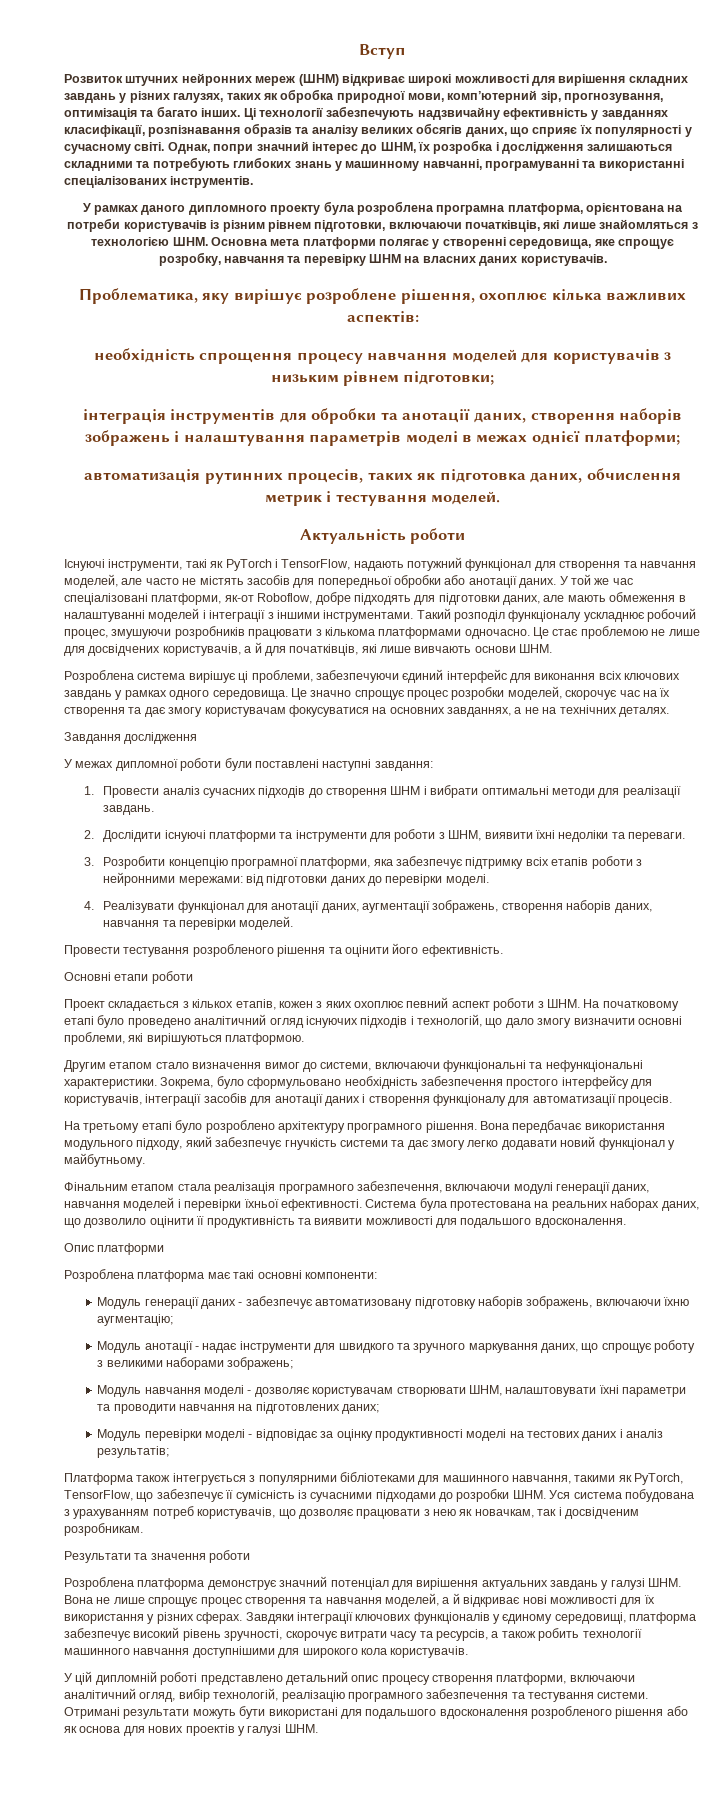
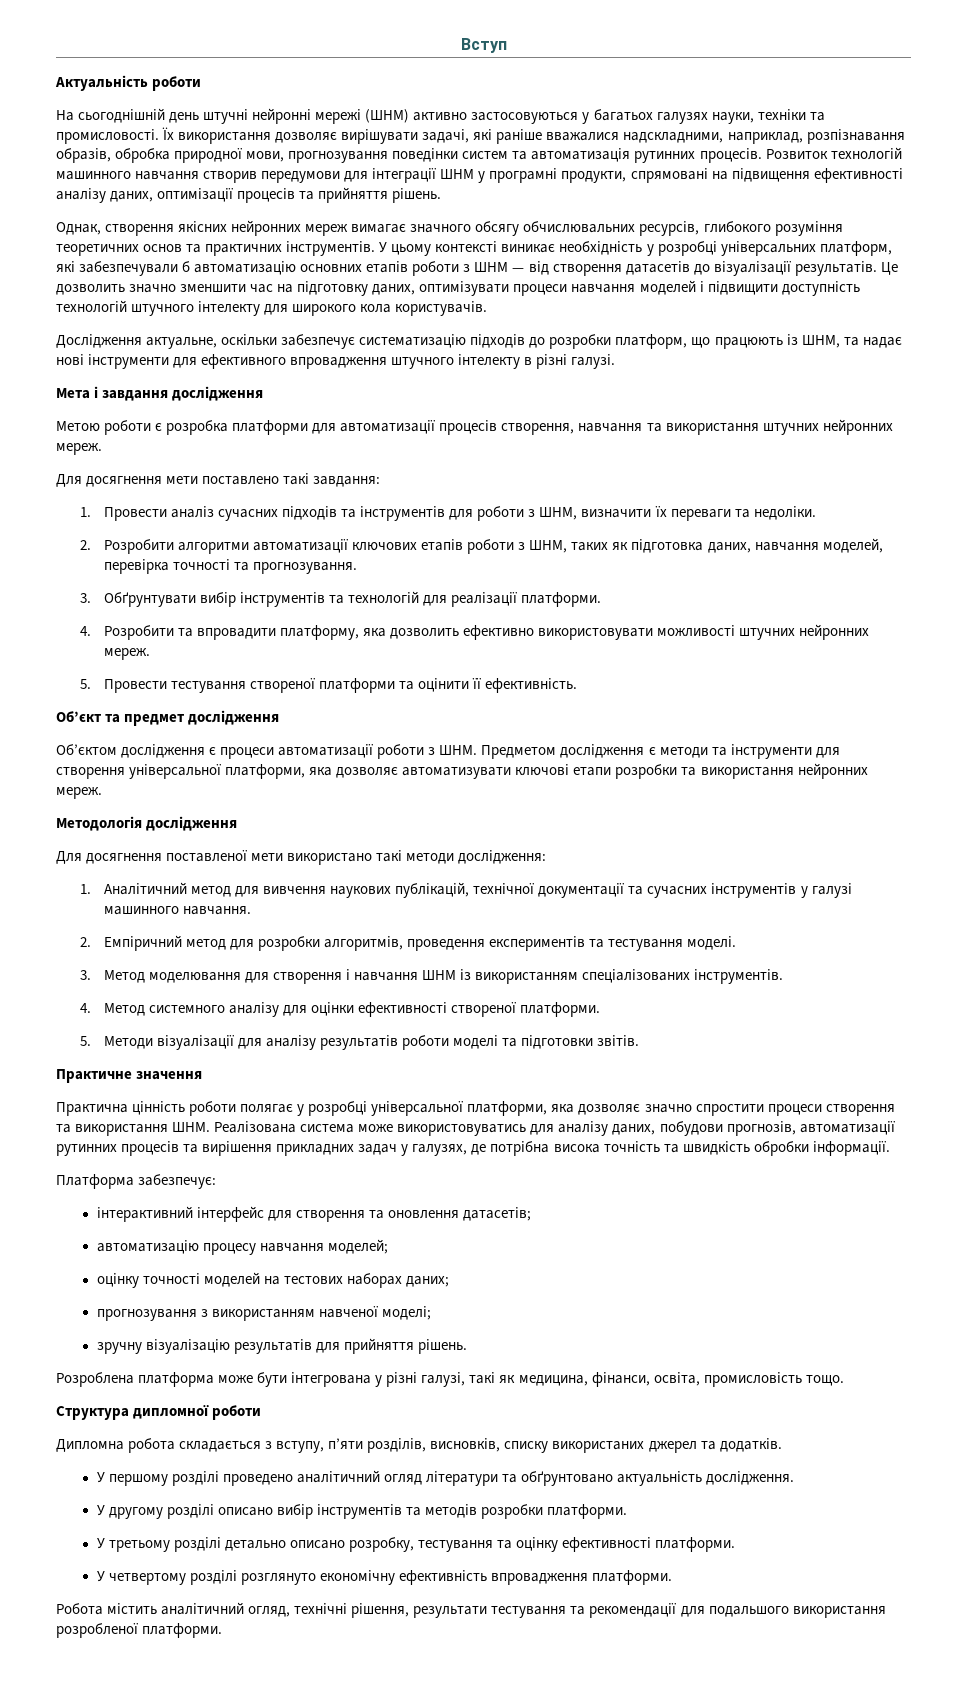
[64,73,688,86] [64,89,664,103] [64,106,668,120] [64,123,692,137] [64,140,672,154] [64,157,684,171] [64,176,254,188] [82,201,684,215] [67,218,698,232] [91,237,674,249] [158,252,607,266] [78,288,687,304] [346,311,419,323] [93,348,672,364] [270,371,495,386] [82,408,683,424] [84,430,681,446] [84,468,681,484] [264,491,501,506] [299,528,466,544] [64,557,696,571] [64,574,633,588] [64,592,686,605] [64,608,697,622] [64,626,700,639] [64,642,553,656] [64,669,681,683] [64,686,671,700] [64,705,669,717] [64,732,198,744] [64,758,372,771] Розвиток штучних нейронних мереж (ШНМ) відкриває широкі можливості для вирішення складних завдань у різних галузях, таких як обробка природної мови, комп’ютерний зір, прогнозування, оптимізація та багато інших. Ці технології забезпечують надзвичайну ефективність у завданнях класифікації, розпізнавання образів та аналізу великих обсягів даних, що сприяє їх популярності у сучасному світі. Однак, попри значний інтерес до ШНМ, їх розробка і дослідження залишаються складними та потребують глибоких знань у машинному навчанні, програмуванні та використанні спеціалізованих інструментів. // У рамках даного дипломного проекту була розроблена програмна платформа, орієнтована на потреби користувачів із різним рівнем підготовки, включаючи початківців, які лише знайомляться з технологією ШНМ. Основна мета платформи полягає у створенні середовища, яке спрощує розробку, навчання та перевірку ШНМ на власних даних користувачів. // Проблематика, яку вирішує розроблене рішення, охоплює кілька важливих аспектів: // необхідність спрощення процесу навчання моделей для користувачів з низьким рівнем підготовки; // інтеграція інструментів для обробки та анотації даних, створення наборів зображень і налаштування параметрів моделі в межах однієї платформи; // автоматизація рутинних процесів, таких як підготовка даних, обчислення метрик і тестування моделей. // Актуальність роботи // Існуючі інструменти, такі як PyTorch і TensorFlow, надають потужний функціонал для створення та навчання моделей, але часто не містять засобів для попередньої обробки або анотації даних. У той же час спеціалізовані платформи, як-от Roboflow, добре підходять для підготовки даних, але мають обмеження в налаштуванні моделей і інтеграції з іншими інструментами. Такий розподіл функціоналу ускладнює робочий процес, змушуючи розробників працювати з кількома платформами одночасно. Це стає проблемою не лише для досвідчених користувачів, а й для початківців, які лише вивчають основи ШНМ. // Розроблена система вирішує ці проблеми, забезпечуючи єдиний інтерфейс для виконання всіх ключових завдань у рамках одного середовища. Це значно спрощує процес розробки моделей, скорочує час на їх створення та дає змогу користувачам фокусуватися на основних завданнях, а не на технічних деталях. // Завдання дослідження // У межах дипломної роботи були поставлені наступні -> [55,75,202,91] [56,108,825,124] [56,127,905,144] [56,147,902,163] [56,168,903,183] [56,187,442,203] [56,220,843,236] [56,241,892,256] [56,261,898,276] [56,280,860,296] [56,300,488,316] [56,334,902,349] [56,354,616,369] [56,386,264,401] [56,419,893,435] [56,443,102,455] [56,473,310,487] Актуальність роботи // На сьогоднішній день штучні нейронні мережі (ШНМ) активно застосовуються у багатьох галузях науки, техніки та промисловості. Їх використання дозволяє вирішувати задачі, які раніше вважалися надскладними, наприклад, розпізнавання образів, обробка природної мови, прогнозування поведінки систем та автоматизація рутинних процесів. Розвиток технологій машинного навчання створив передумови для інтеграції ШНМ у програмні продукти, спрямовані на підвищення ефективності аналізу даних, оптимізації процесів та прийняття рішень. // Однак, створення якісних нейронних мереж вимагає значного обсягу обчислювальних ресурсів, глибокого розуміння теоретичних основ та практичних інструментів. У цьому контексті виникає необхідність у розробці універсальних платформ, які забезпечували б автоматизацію основних етапів роботи з ШНМ — від створення датасетів до візуалізації результатів. Це дозволить значно зменшити час на підготовку даних, оптимізувати процеси навчання моделей і підвищити доступність технологій штучного інтелекту для широкого кола користувачів. // Дослідження актуальне, оскільки забезпечує систематизацію підходів до розробки платформ, що працюють із ШНМ, та надає нові інструменти для ефективного впровадження штучного інтелекту в різні галузі. // Мета і завдання дослідження // Метою роботи є розробка платформи для автоматизації процесів створення, навчання та використання штучних нейронних мереж. // Для досягнення мети поставлено такі
[308,785,681,798] [103,805,155,815] [83,829,686,842] [83,856,642,869] [103,872,489,886] [83,900,652,913] [103,916,294,930] [64,943,503,957] [64,971,193,984] [64,997,679,1011] [64,1014,682,1028] [64,1032,305,1045] [64,1060,643,1072] [64,1075,652,1089] [64,1093,673,1106] [64,1120,665,1133] [64,1136,675,1150] [64,1153,145,1167] [64,1181,650,1194] [64,1197,699,1211] [64,1216,626,1228] [64,1243,165,1255] [64,1269,377,1282] [97,1296,690,1309] [97,1314,174,1326] [97,1340,696,1353] [97,1357,294,1370] [97,1385,687,1397] [97,1402,380,1414] [97,1429,664,1441] [97,1446,170,1458] [64,1472,684,1485] [64,1489,694,1502] [64,1506,639,1519] [64,1523,143,1536] [64,1550,251,1563] [64,1576,682,1590] [64,1593,655,1607] [64,1612,697,1624] [64,1627,642,1641] [64,1646,469,1658] [64,1671,635,1685] [64,1688,649,1702] [64,1706,688,1719] [64,1724,318,1736] до створення ШНМ і вибрати оптимальні методи для реалізації завдань. // 2. Дослідити існуючі платформи та інструменти для роботи з ШНМ, виявити їхні недоліки та переваги. // 3. Розробити концепцію програмної платформи, яка забезпечує підтримку всіх етапів роботи з нейронними мережами: від підготовки даних до перевірки моделі. // 4. Реалізувати функціонал для анотації даних, аугментації зображень, створення наборів даних, навчання та перевірки моделей. // Провести тестування розробленого рішення та оцінити його ефективність. // Основні етапи роботи // Проект складається з кількох етапів, кожен з яких охоплює певний аспект роботи з ШНМ. На початковому етапі було проведено аналітичний огляд існуючих підходів і технологій, що дало змогу визначити основні проблеми, які вирішуються платформою. // Другим етапом стало визначення вимог до системи, включаючи функціональні та нефункціональні характеристики. Зокрема, було сформульовано необхідність забезпечення простого інтерфейсу для користувачів, інтеграції засобів для анотації даних і створення функціоналу для автоматизації процесів. // На третьому етапі було розроблено архітектуру програмного рішення. Вона передбачає використання модульного підходу, який забезпечує гнучкість системи та дає змогу легко додавати новий функціонал у майбутньому. // Фінальним етапом стала реалізація програмного забезпечення, включаючи модулі генерації даних, навчання моделей і перевірки їхньої ефективності. Система була протестована на реальних наборах даних, що дозволило оцінити її продуктивність та виявити можливості для подальшого вдосконалення. // Опис платформи // Розроблена платформа має такі основні компоненти: // Модуль генерації даних - забезпечує автоматизовану підготовку наборів зображень, включаючи їхню аугментацію; // Модуль анотації - надає інструменти для швидкого та зручного маркування даних, що спрощує роботу з великими наборами зображень; // Модуль навчання моделі - дозволяє користувачам створювати ШНМ, налаштовувати їхні параметри та проводити навчання на підготовлених даних; // Модуль перевірки моделі - відповідає за оцінку продуктивності моделі на тестових даних і аналіз результатів; // Платформа також інтегрується з популярними бібліотеками для машинного навчання, такими як PyTorch, TensorFlow, що забезпечує її сумісність із сучасними підходами до розробки ШНМ. Уся система побудована з урахуванням потреб користувачів, що дозволяє працювати з нею як новачкам, так і досвідченим розробникам. // Результати та значення роботи // Розроблена платформа демонструє значний потенціал для вирішення актуальних завдань у галузі ШНМ. Вона не лише спрощує процес створення та навчання моделей, а й відкриває нові можливості для їх використання у різних сферах. Завдяки інтеграції ключових функціоналів у єдиному середовищі, платформа забезпечує високий рівень зручності, скорочує витрати часу та ресурсів, а також робить технології машинного навчання доступнішими для широкого кола користувачів. // У цій дипломній роботі представлено детальний опис процесу створення платформи, включаючи аналітичний огляд, вибір технологій, реалізацію програмного забезпечення та тестування системи. Отримані результати можуть бути використані для подальшого вдосконалення розробленого рішення або як основа для нових проектів у галузі ШНМ. -> [341,506,816,521] [79,538,883,554] [103,559,358,574] [79,591,602,607] [79,624,870,640] [103,648,150,660] [79,678,578,693] [56,710,280,726] [56,744,840,759] [56,763,868,779] [56,787,102,799] [56,816,238,831] [56,850,547,865] [79,882,852,898] [103,906,252,915] [79,935,737,951] [79,969,784,984] [79,1002,601,1017] [79,1035,640,1050] [56,1069,203,1083] [56,1101,895,1116] [56,1121,896,1136] [56,1141,890,1156] [56,1174,217,1189] [96,1206,531,1222] [96,1239,388,1255] [96,1272,449,1288] [96,1306,431,1321] [96,1338,467,1354] [56,1372,844,1387] [56,1405,262,1420] [56,1438,782,1453] [96,1470,794,1486] [96,1504,627,1519] [96,1537,735,1552] [96,1570,672,1585] [56,1602,886,1618] [56,1623,223,1638] та інструментів для роботи з ШНМ, визначити їх переваги та недоліки. // 2. Розробити алгоритми автоматизації ключових етапів роботи з ШНМ, таких як підготовка даних, навчання моделей, перевірка точності та прогнозування. // 3. Обґрунтувати вибір інструментів та технологій для реалізації платформи. // 4. Розробити та впровадити платформу, яка дозволить ефективно використовувати можливості штучних нейронних мереж. // 5. Провести тестування створеної платформи та оцінити її ефективність. // Об’єкт та предмет дослідження // Об’єктом дослідження є процеси автоматизації роботи з ШНМ. Предметом дослідження є методи та інструменти для створення універсальної платформи, яка дозволяє автоматизувати ключові етапи розробки та використання нейронних мереж. // Методологія дослідження // Для досягнення поставленої мети використано такі методи дослідження: // 1. Аналітичний метод для вивчення наукових публікацій, технічної документації та сучасних інструментів у галузі машинного навчання. // 2. Емпіричний метод для розробки алгоритмів, проведення експериментів та тестування моделі. // 3. Метод моделювання для створення і навчання ШНМ із використанням спеціалізованих інструментів. // 4. Метод системного аналізу для оцінки ефективності створеної платформи. // 5. Методи візуалізації для аналізу результатів роботи моделі та підготовки звітів. // Практичне значення // Практична цінність роботи полягає у розробці універсальної платформи, яка дозволяє значно спростити процеси створення та використання ШНМ. Реалізована система може використовуватись для аналізу даних, побудови прогнозів, автоматизації рутинних процесів та вирішення прикладних задач у галузях, де потрібна висока точність та швидкість обробки інформації. // Платформа забезпечує: // інтерактивний інтерфейс для створення та оновлення датасетів; // автоматизацію процесу навчання моделей; // оцінку точності моделей на тестових наборах даних; // прогнозування з використанням навченої моделі; // зручну візуалізацію результатів для прийняття рішень. // Розроблена платформа може бути інтегрована у різні галузі, такі як медицина, фінанси, освіта, промисловість тощо. // Структура дипломної роботи // Дипломна робота складається з вступу, п’яти розділів, висновків, списку використаних джерел та додатків. // У першому розділі проведено аналітичний огляд літератури та обґрунтовано актуальність дослідження. // У другому розділі описано вибір інструментів та методів розробки платформи. // У третьому розділі детально описано розробку, тестування та оцінку ефективності платформи. // У четвертому розділі розглянуто економічну ефективність впровадження платформи. // Робота містить аналітичний огляд, технічні рішення, результати тестування та рекомендації для подальшого використання розробленої платформи.

